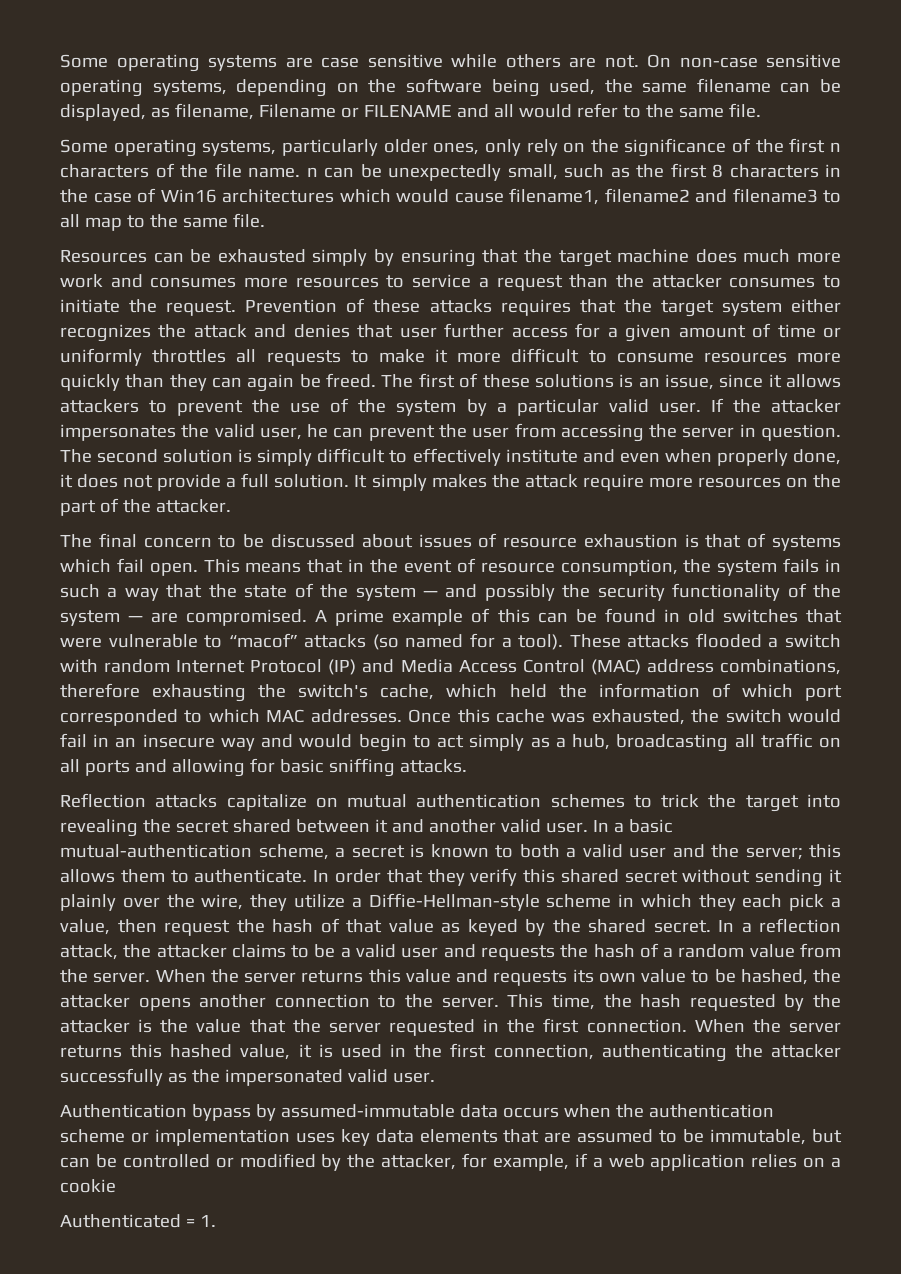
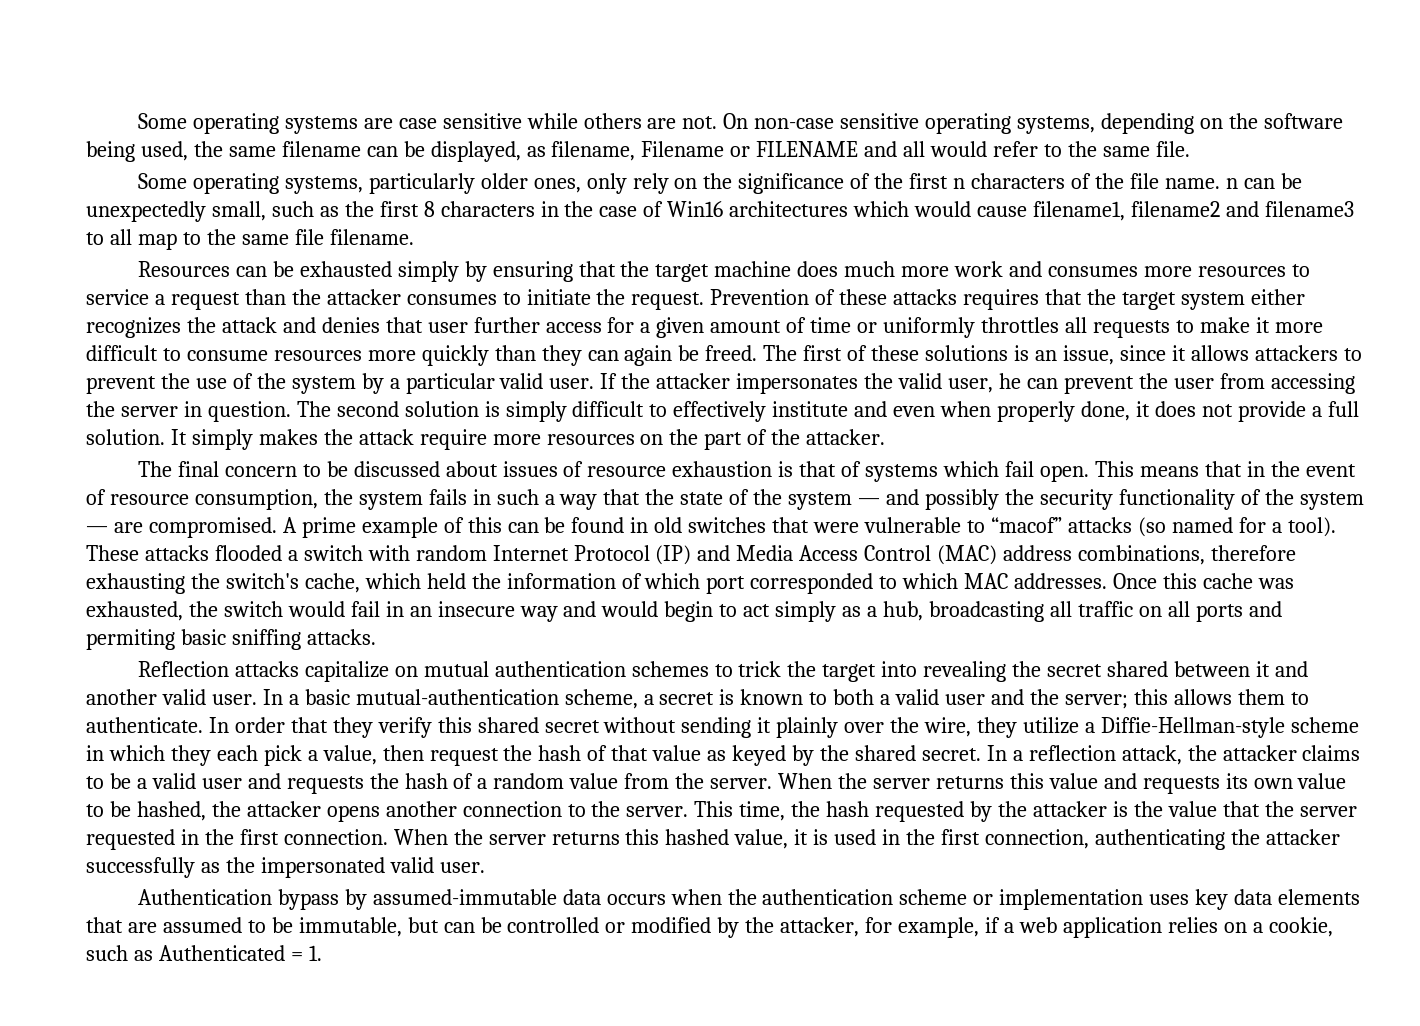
[232,213,265,228] file. -> [294,229,414,245] file filename.
[171,758,275,777] allowing for -> [86,629,175,650] permiting
[60,1179,116,1193] cookie // -> [1268,917,1333,937] [86,945,153,961] cookie, such as

